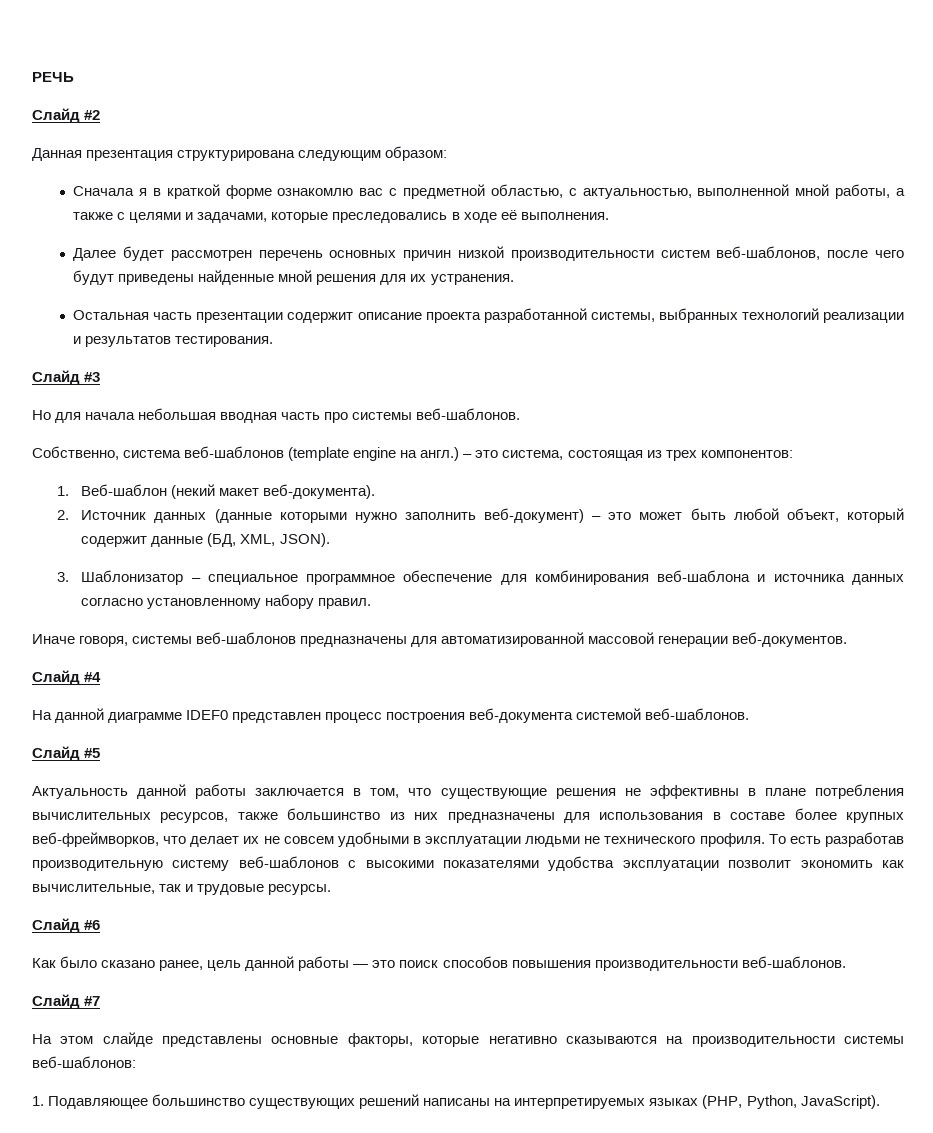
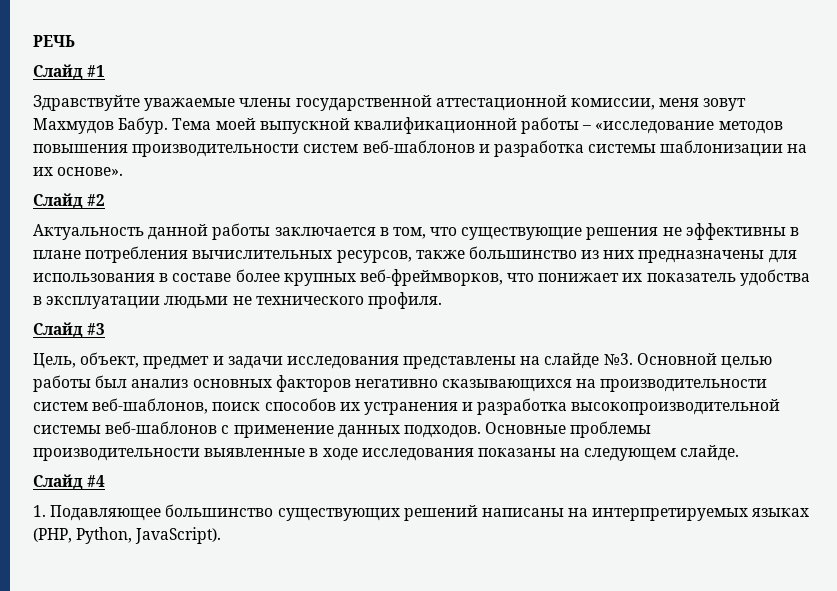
[84,110,101,120] [32,146,448,161] [73,184,906,199] [73,210,609,223] [73,246,905,261] [73,270,514,285] [73,308,905,323] [73,336,274,347] [32,370,101,385] [32,408,521,423] [32,446,793,461] [56,484,376,499] [56,508,905,523] [81,533,330,547] [56,570,905,585] [81,594,372,609] [32,632,848,647] [32,670,102,685] [32,708,750,723] [32,746,101,761] #2 // Данная презентация структурирована следующим образом: // Сначала я в краткой форме ознакомлю вас с предметной областью, с актуальностью, выполненной мной работы, а также с целями и задачами, которые преследовались в ходе её выполнения. // Далее будет рассмотрен перечень основных причин низкой производительности систем веб-шаблонов, после чего будут приведены найденные мной решения для их устранения. // Остальная часть презентации содержит описание проекта разработанной системы, выбранных технологий реализации и результатов тестирования. // Слайд #3 // Но для начала небольшая вводная часть про системы веб-шаблонов. // Собственно, система веб-шаблонов (template engine на англ.) – это система, состоящая из трех компонентов: // 1. Веб-шаблон (некий макет веб-документа). // 2. Источник данных (данные которыми нужно заполнить веб-документ) – это может быть любой объект, который содержит данные (БД, XML, JSON). // 3. Шаблонизатор – специальное программное обеспечение для комбинирования веб-шаблона и источника данных согласно установленному набору правил. // Иначе говоря, системы веб-шаблонов предназначены для автоматизированной массовой генерации веб-документов. // Слайд #4 // На данной диаграмме IDEF0 представлен процесс построения веб-документа системой веб-шаблонов. // Слайд #5 -> [87,65,106,77] [33,95,747,111] [33,117,783,134] [33,140,808,157] [33,167,124,176] [33,193,106,209] #1 // Здравствуйте уважаемые члены государственной аттестационной комиссии, меня зовут Махмудов Бабур. Тема моей выпускной квалификационной работы – «исследование методов повышения производительности систем веб-шаблонов и разработка системы шаблонизации на их основе». // Слайд #2
[190,832,409,847] делает их не совсем удобными -> [538,269,810,286] понижает их показатель удобства
[768,832,904,847] [32,856,904,871] [32,884,332,895] [32,918,101,933] [32,956,846,971] [32,994,101,1009] [32,1032,905,1047] [32,1056,136,1068] То есть разработав производительную систему веб-шаблонов с высокими показателями удобства эксплуатации позволит экономить как вычислительные, так и трудовые ресурсы. // Слайд #6 // Как было сказано ранее, цель данной работы — это поиск способов повышения производительности веб-шаблонов. // Слайд #7 // На этом слайде представлены основные факторы, которые негативно сказываются на производительности системы веб-шаблонов: -> [33,322,106,338] [33,352,773,369] [33,375,768,392] [33,398,781,415] [33,421,652,438] [33,445,740,461] [33,474,106,490] // Слайд #3 // Цель, объект, предмет и задачи исследования представлены на слайде №3. Основной целью работы был анализ основных факторов негативно сказывающихся на производительности систем веб-шаблонов, поиск способов их устранения и разработка высокопроизводительной системы веб-шаблонов с применение данных подходов. Основные проблемы производительности выявленные в ходе исследования показаны на следующем слайде. // Слайд #4

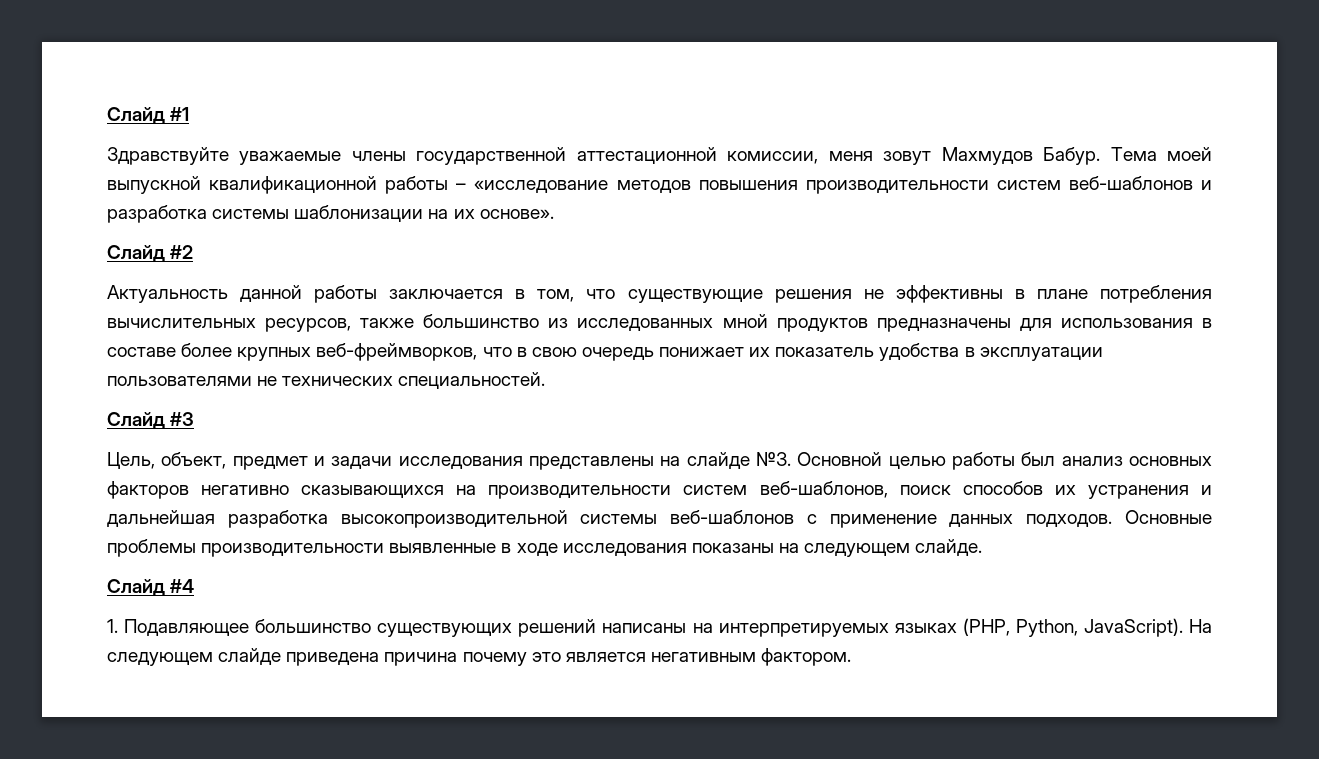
[33,35,75,47] РЕЧЬ // -> (107, 116) none
[603,250,635,259] них -> [577,314,868,332] исследованных мной продуктов
(535, 277) none -> [516,347,654,361] в свою очередь
[164,292,442,309] людьми не технического профиля. -> [107,372,546,389] пользователями не технических специальностей.
(474, 406) none -> [107,510,215,527] дальнейшая
(222, 535) none -> [1189,619,1213,633] [107,648,852,666] На следующем слайде приведена причина почему это является негативным фактором.

